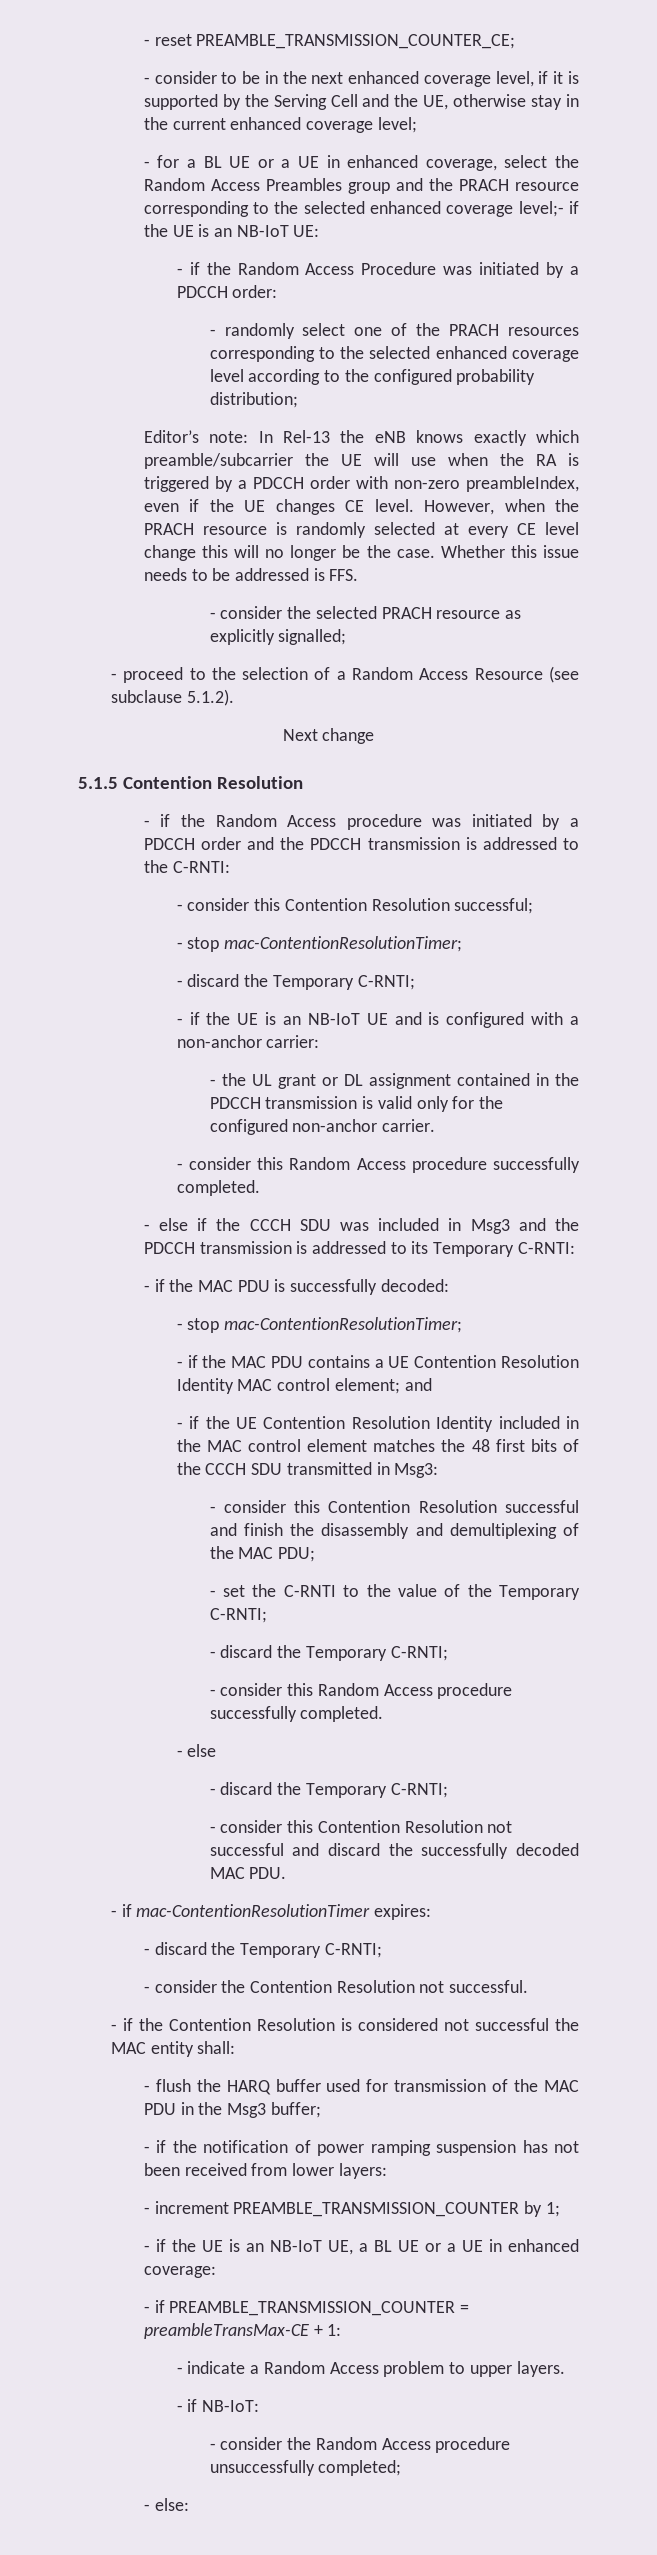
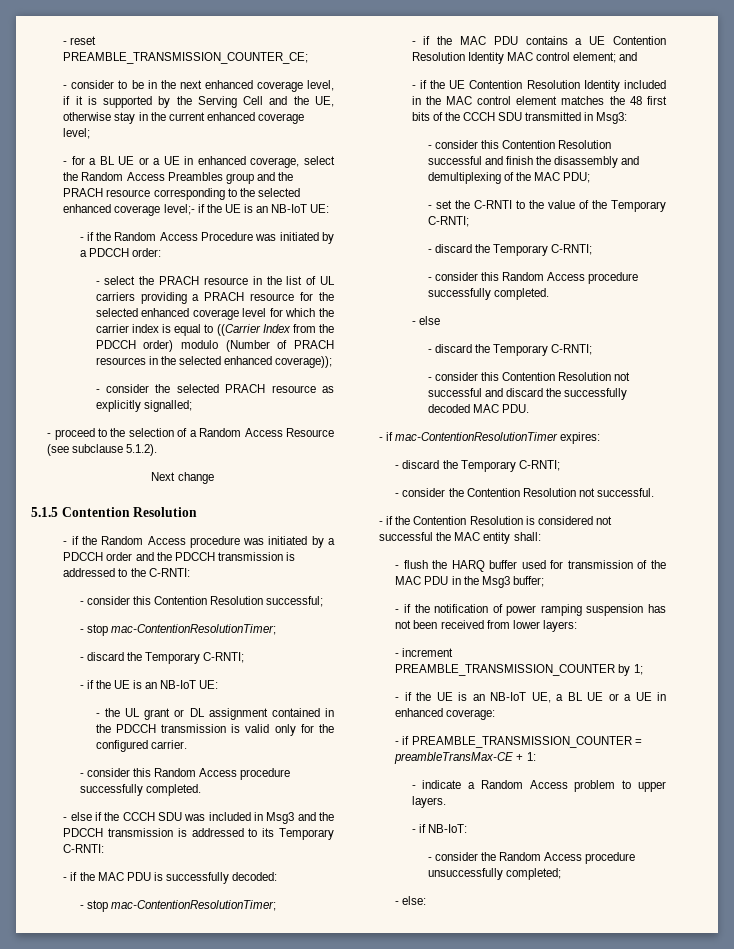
[224,323,580,339] [209,346,335,362] randomly select one of the PRACH resources corresponding to -> [104,276,335,285] [95,292,314,304] select the PRACH resource in the list of UL carriers providing a PRACH resource for
[248,369,536,385] [209,392,298,408] [143,430,579,446] [143,453,579,469] [143,476,579,492] [143,499,579,515] [143,522,579,538] [143,545,580,561] [143,568,359,581] according to the configured probability distribution; // Editor’s note: In Rel-13 the eNB knows exactly which preamble/subcarrier the UE will use when the RA is triggered by a PDCCH order with non-zero preambleIndex, even if the UE changes CE level. However, when the PRACH resource is randomly selected at every CE level change this will no longer be the case. Whether this issue needs to be addressed is FFS. -> [269,308,334,317] [95,324,334,336] [95,340,334,352] [95,356,333,368] for which the carrier index is equal to ((Carrier Index from the PDCCH order) modulo (Number of PRACH resources in the selected enhanced coverage));
[366,1012,579,1028] [176,1035,320,1048] UE and is configured with a non-anchor carrier: -> [199,680,219,689] UE:
[292,1119,378,1132] non-anchor -> (148, 746) none

